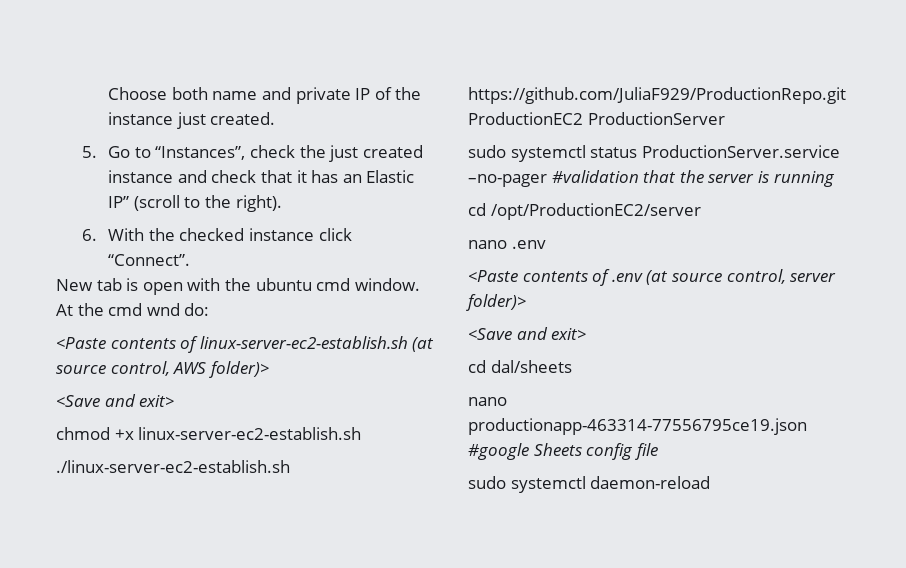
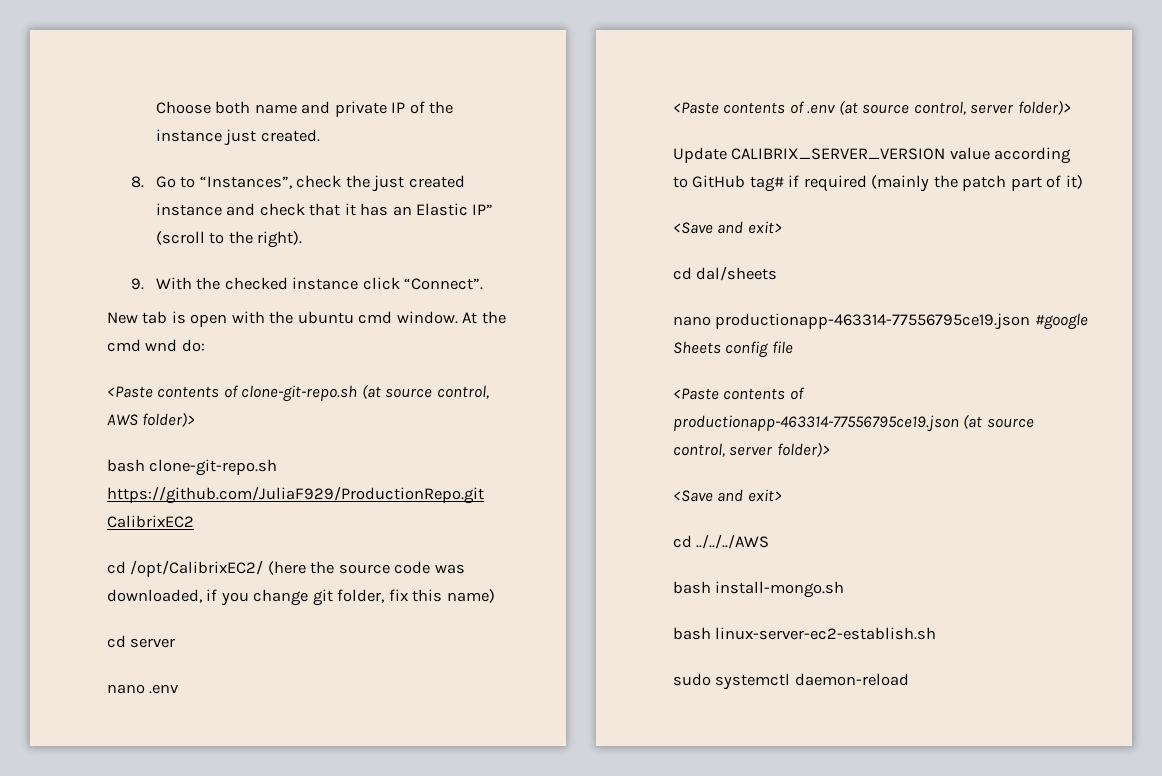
[82,146,98,158] 5. -> [131,176,145,188] 8.
[82,229,98,241] 6. -> [131,278,145,290] 9.
[199,336,408,349] linux-server-ec2-establish.sh -> [241,385,358,402] clone-git-repo.sh
[56,394,175,407] [56,427,362,440] [56,460,290,473] [468,87,846,104] [468,112,725,125] [468,145,840,162] [468,170,835,187] [468,203,701,220] <Save and exit> // chmod +x linux-server-ec2-establish.sh // ./linux-server-ec2-establish.sh https://github.com/JuliaF929/ProductionRepo.git ProductionEC2 ProductionServer // sudo systemctl status ProductionServer.service –no-pager #validation that the server is running // cd /opt/ProductionEC2/server -> [107,459,278,476] [107,486,484,504] [107,515,194,528] [107,560,465,577] [107,589,495,606] [107,635,176,648] bash clone-git-repo.sh https://github.com/JuliaF929/ProductionRepo.git CalibrixEC2 // cd /opt/CalibrixEC2/ (here the source code was downloaded, if you change git folder, fix this name) // cd server
(526, 302) none -> [673,147,1072,164] [673,175,1083,192] // Update CALIBRIX_SERVER_VERSION value according to GitHub tag# if required (mainly the patch part of it)
(658, 451) none -> [673,387,805,400] [673,414,1034,432] [673,442,830,457] [673,489,782,502] [673,534,770,549] [673,581,845,598] [673,627,937,640] // <Paste contents of productionapp-463314-77556795ce19.json (at source control, server folder)> // <Save and exit> // cd ../../../AWS // bash install-mongo.sh // bash linux-server-ec2-establish.sh

